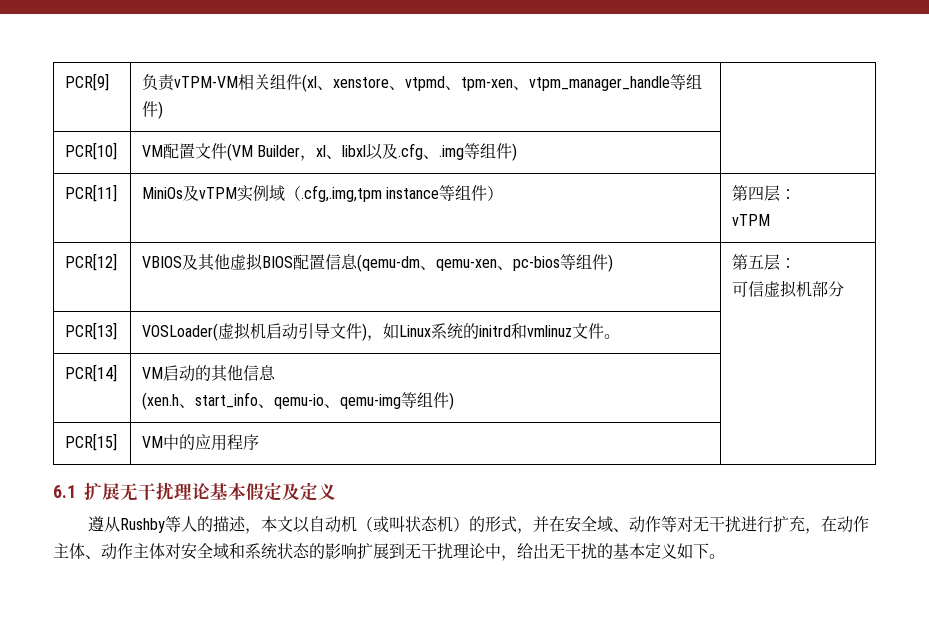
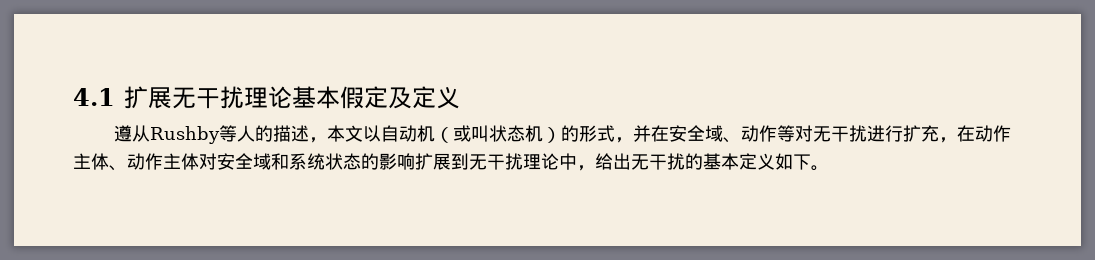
[65,73,110,91] [142,74,703,92] [142,101,164,119] [65,142,118,160] [142,143,518,161] [65,184,118,202] [142,185,504,202] [732,185,797,202] [732,214,771,226] [65,253,118,271] [142,253,614,272] [732,254,797,271] [732,280,845,298] [65,322,118,340] [142,322,621,341] [65,364,118,382] [142,365,277,382] [142,392,455,410] [65,433,118,451] [142,434,260,451] [53,485,76,498] PCR[9] | 负责vTPM-VM相关组件(xl、xenstore、vtpmd、tpm-xen、vtpm_manager_handle等组件) | // PCR[10] | VM配置文件(VM Builder，xl、libxl以及.cfg、.img等组件) | // PCR[11] | MiniOs及vTPM实例域（.cfg,.img,tpm instance等组件） | 第四层： // vTPM // PCR[12] | VBIOS及其他虚拟BIOS配置信息(qemu-dm、qemu-xen、pc-bios等组件) | 第五层： // 可信虚拟机部分 // PCR[13] | VOSLoader(虚拟机启动引导文件)，如Linux系统的initrd和vmlinuz文件。 | // PCR[14] | VM启动的其他信息 // (xen.h、start_info、qemu-io、qemu-img等组件) | // PCR[15] | VM中的应用程序 | // 6.1 -> [73,88,115,106] 4.1

